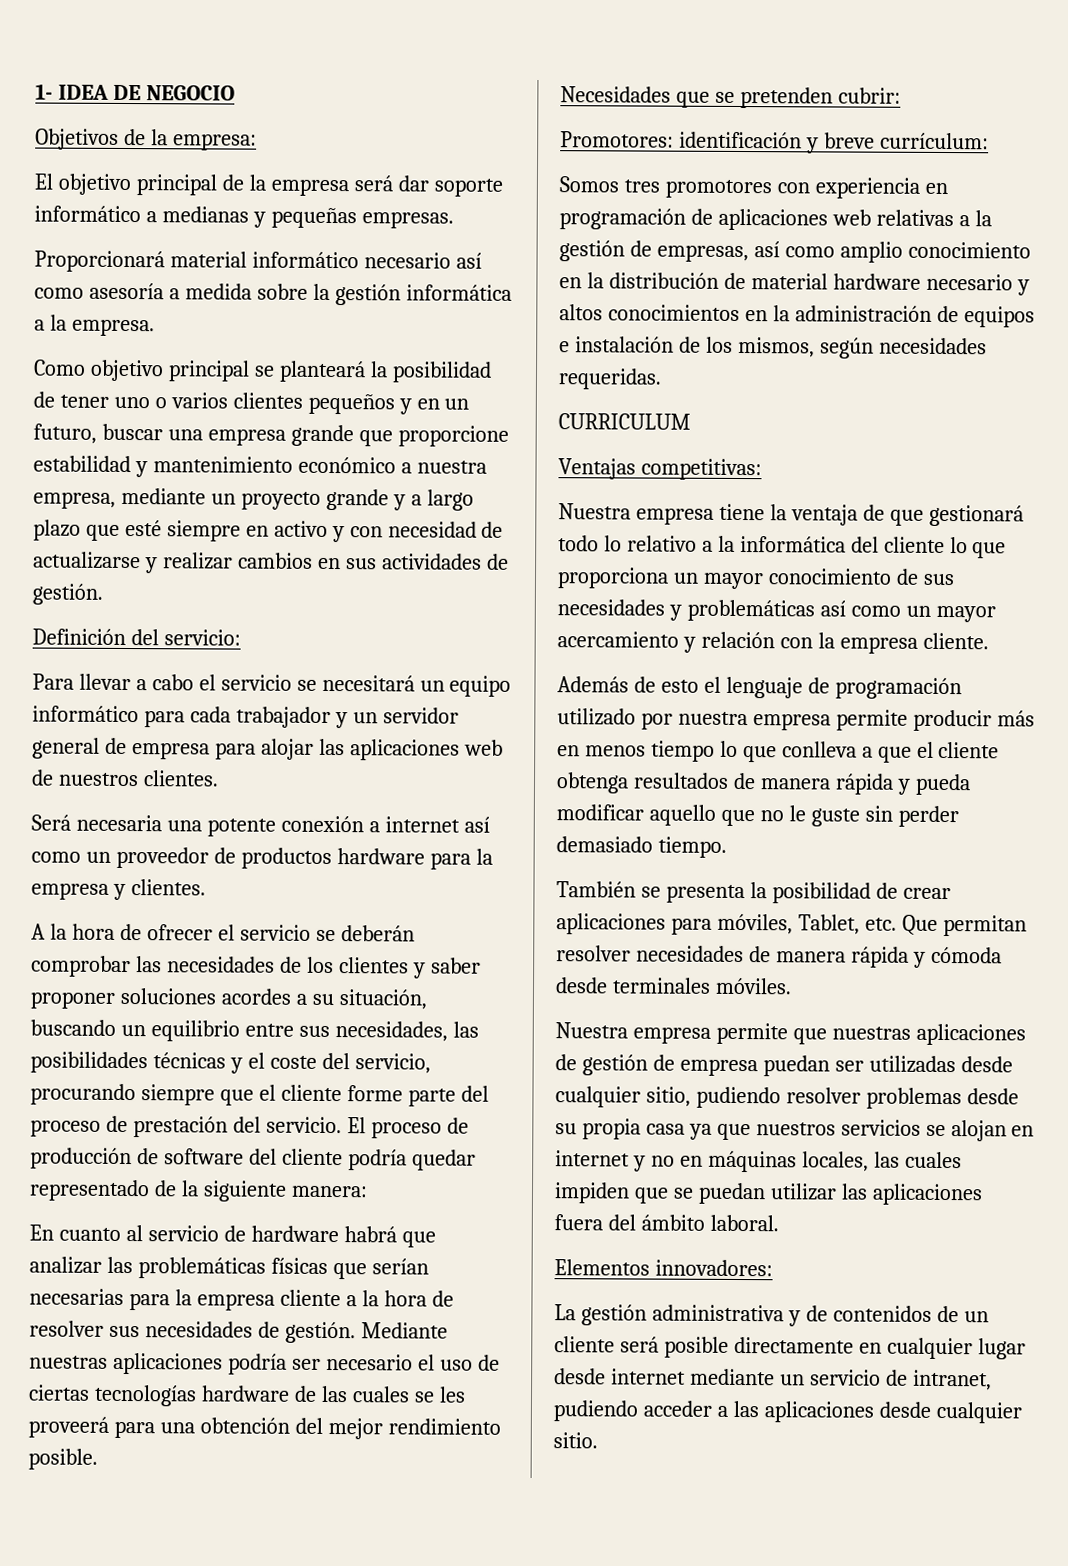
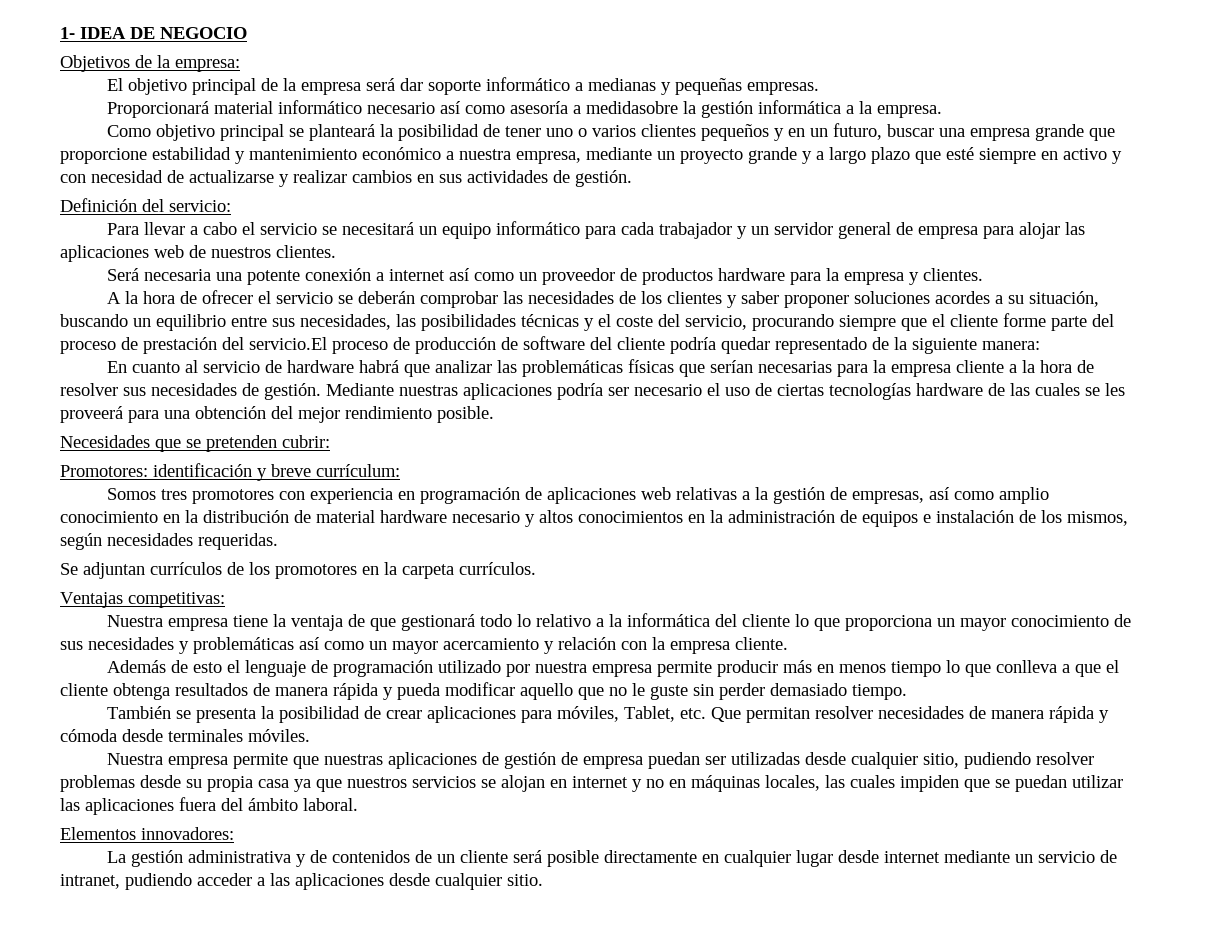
[184,283,308,300] medida sobre -> [585,101,678,114] medidasobre
[265,1116,366,1134] servicio. El -> [249,337,327,350] servicio.El
[558,413,691,430] CURRICULUM -> [60,562,536,579] Se adjuntan currículos de los promotores en la carpeta currículos.

